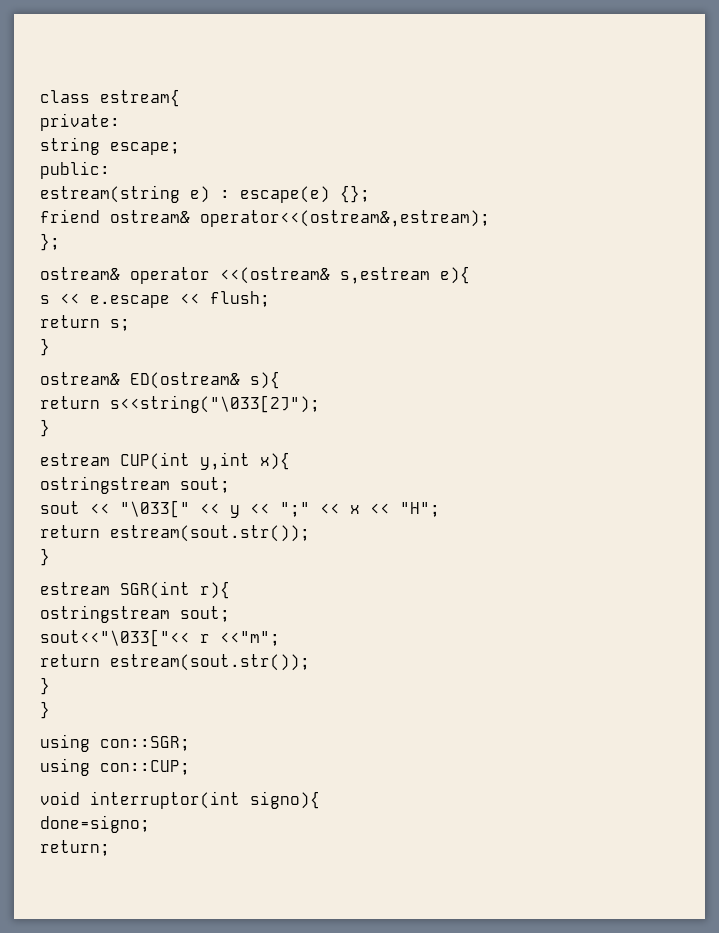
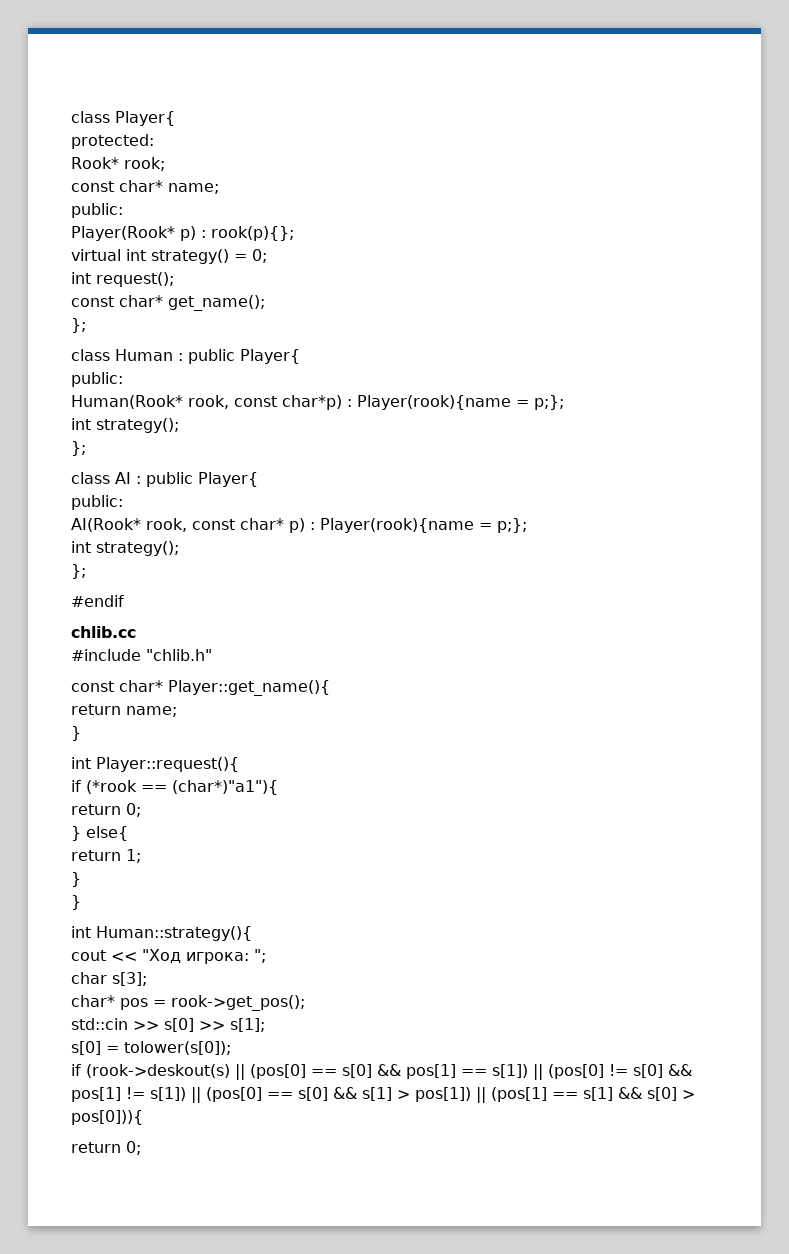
[40,89,180,107] [40,113,120,131] [40,137,180,155] [40,161,110,179] [40,185,370,203] [40,209,490,227] [40,233,60,251] [40,266,470,284] [40,291,270,308] [40,315,130,331] [40,338,50,356] [40,371,280,389] [40,395,320,413] [40,419,50,437] [40,452,290,470] [40,476,230,494] [40,500,440,518] [40,525,310,542] [40,548,50,566] [40,581,230,599] [40,605,230,623] [40,629,280,647] [40,654,310,671] [40,677,50,695] [40,701,50,719] [40,734,190,752] [40,758,190,776] [40,791,320,809] [40,815,150,833] [40,840,110,856] class estream{ // private: // string escape; // public: // estream(string e) : escape(e) {}; // friend ostream& operator<<(ostream&,estream); // }; // ostream& operator <<(ostream& s,estream e){ // s << e.escape << flush; // return s; // } // ostream& ED(ostream& s){ // return s<<string("\033[2J"); // } // estream CUP(int y,int x){ // ostringstream sout; // sout << "\033[" << y << ";" << x << "H"; // return estream(sout.str()); // } // estream SGR(int r){ // ostringstream sout; // sout<<"\033["<< r <<"m"; // return estream(sout.str()); // } // } // using con::SGR; // using con::CUP; // void interruptor(int signo){ // done=signo; // return; -> [71,111,175,126] [71,134,154,149] [71,157,165,171] [71,180,219,194] [71,203,123,218] [71,226,294,241] [71,249,267,264] [71,272,174,287] [71,295,265,311] [71,318,86,333] [71,349,300,364] [71,372,123,387] [71,395,564,410] [71,418,179,433] [71,441,86,456] [71,472,258,487] [71,495,123,510] [71,518,527,533] [71,541,179,556] [71,564,86,579] [71,595,124,607] [71,626,136,638] [71,649,212,661] [71,680,330,696] [71,704,177,717] [71,726,81,741] [71,757,239,772] [71,780,278,795] [71,803,141,817] [71,826,128,841] [71,849,141,863] [71,872,81,887] [71,895,81,910] [71,926,252,941] [71,949,266,964] [71,972,147,986] [71,995,305,1011] [71,1018,265,1032] [71,1041,231,1055] [71,1064,692,1080] [71,1087,695,1103] [71,1110,143,1125] [71,1141,141,1155] class Player{ // protected: // Rook* rook; // const char* name; // public: // Player(Rook* p) : rook(p){}; // virtual int strategy() = 0; // int request(); // const char* get_name(); // }; // class Human : public Player{ // public: // Human(Rook* rook, const char*p) : Player(rook){name = p;}; // int strategy(); // }; // class AI : public Player{ // public: // AI(Rook* rook, const char* p) : Player(rook){name = p;}; // int strategy(); // }; // #endif // chlib.cc // #include "chlib.h" // const char* Player::get_name(){ // return name; // } // int Player::request(){ // if (*rook == (char*)"a1"){ // return 0; // } else{ // return 1; // } // } // int Human::strategy(){ // cout << "Ход игрока: "; // char s[3]; // char* pos = rook->get_pos(); // std::cin >> s[0] >> s[1]; // s[0] = tolower(s[0]); // if (rook->deskout(s) || (pos[0] == s[0] && pos[1] == s[1]) || (pos[0] != s[0] && pos[1] != s[1]) || (pos[0] == s[0] && s[1] > pos[1]) || (pos[1] == s[1] && s[0] > pos[0])){ // return 0;

